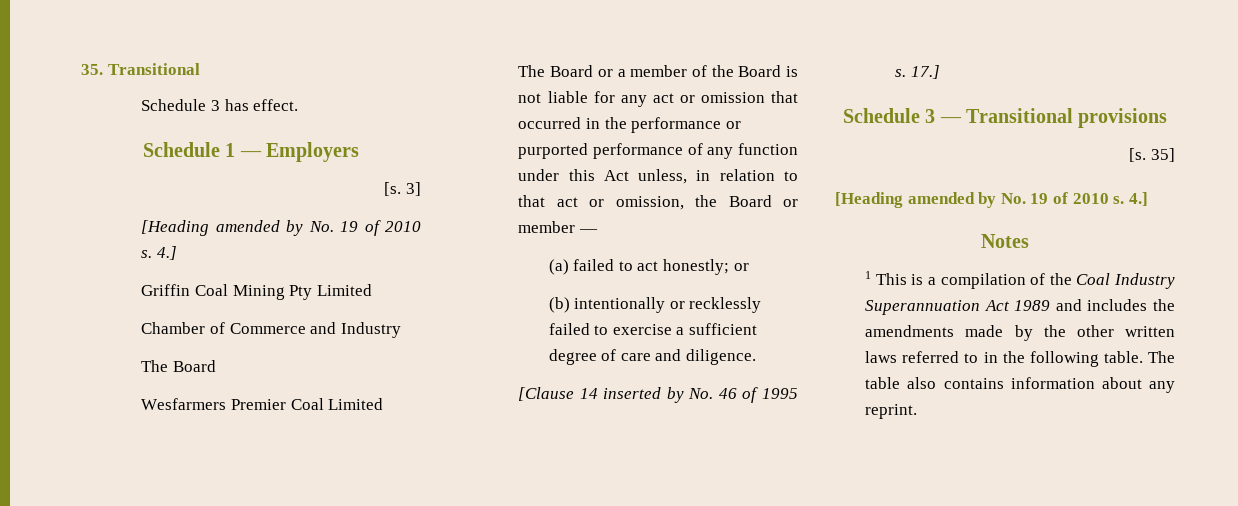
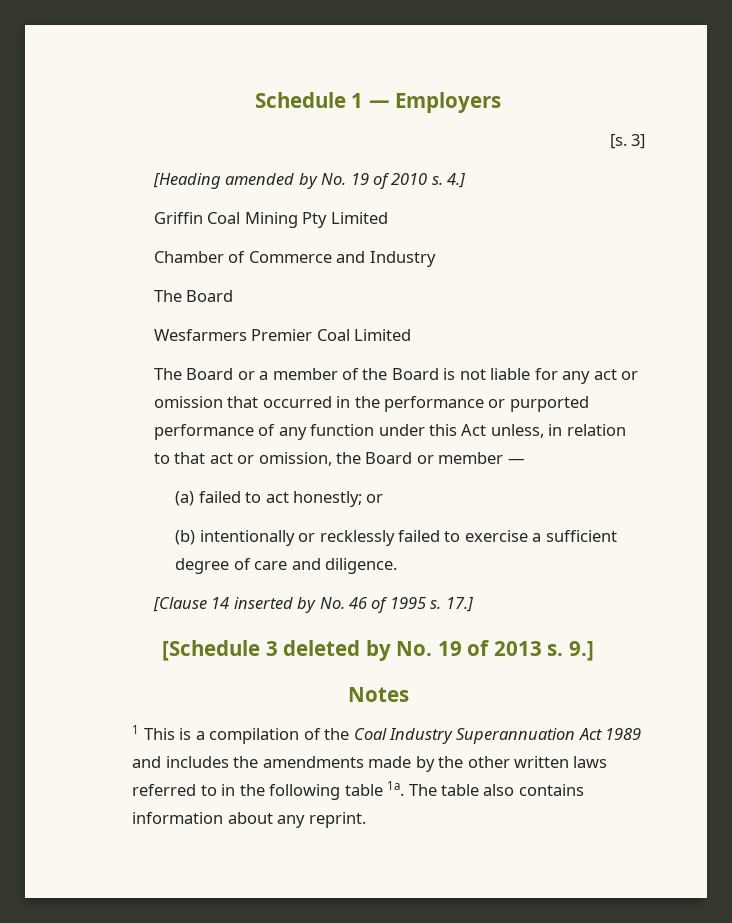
[81,63,200,75] [141,99,299,111] 35. Transitional // Schedule 3 has effect. // -> (254, 100) none
[842,108,1168,128] [1129,148,1175,162] [835,192,1148,208] Schedule 3 — Transitional provisions // [s. 35] // [Heading amended by No. 19 of 2010 s. 4.] -> [162,640,594,661] [Schedule 3 deleted by No. 19 of 2013 s. 9.]
[1103,351,1143,363] table. -> [344,781,405,796] table 1a.

